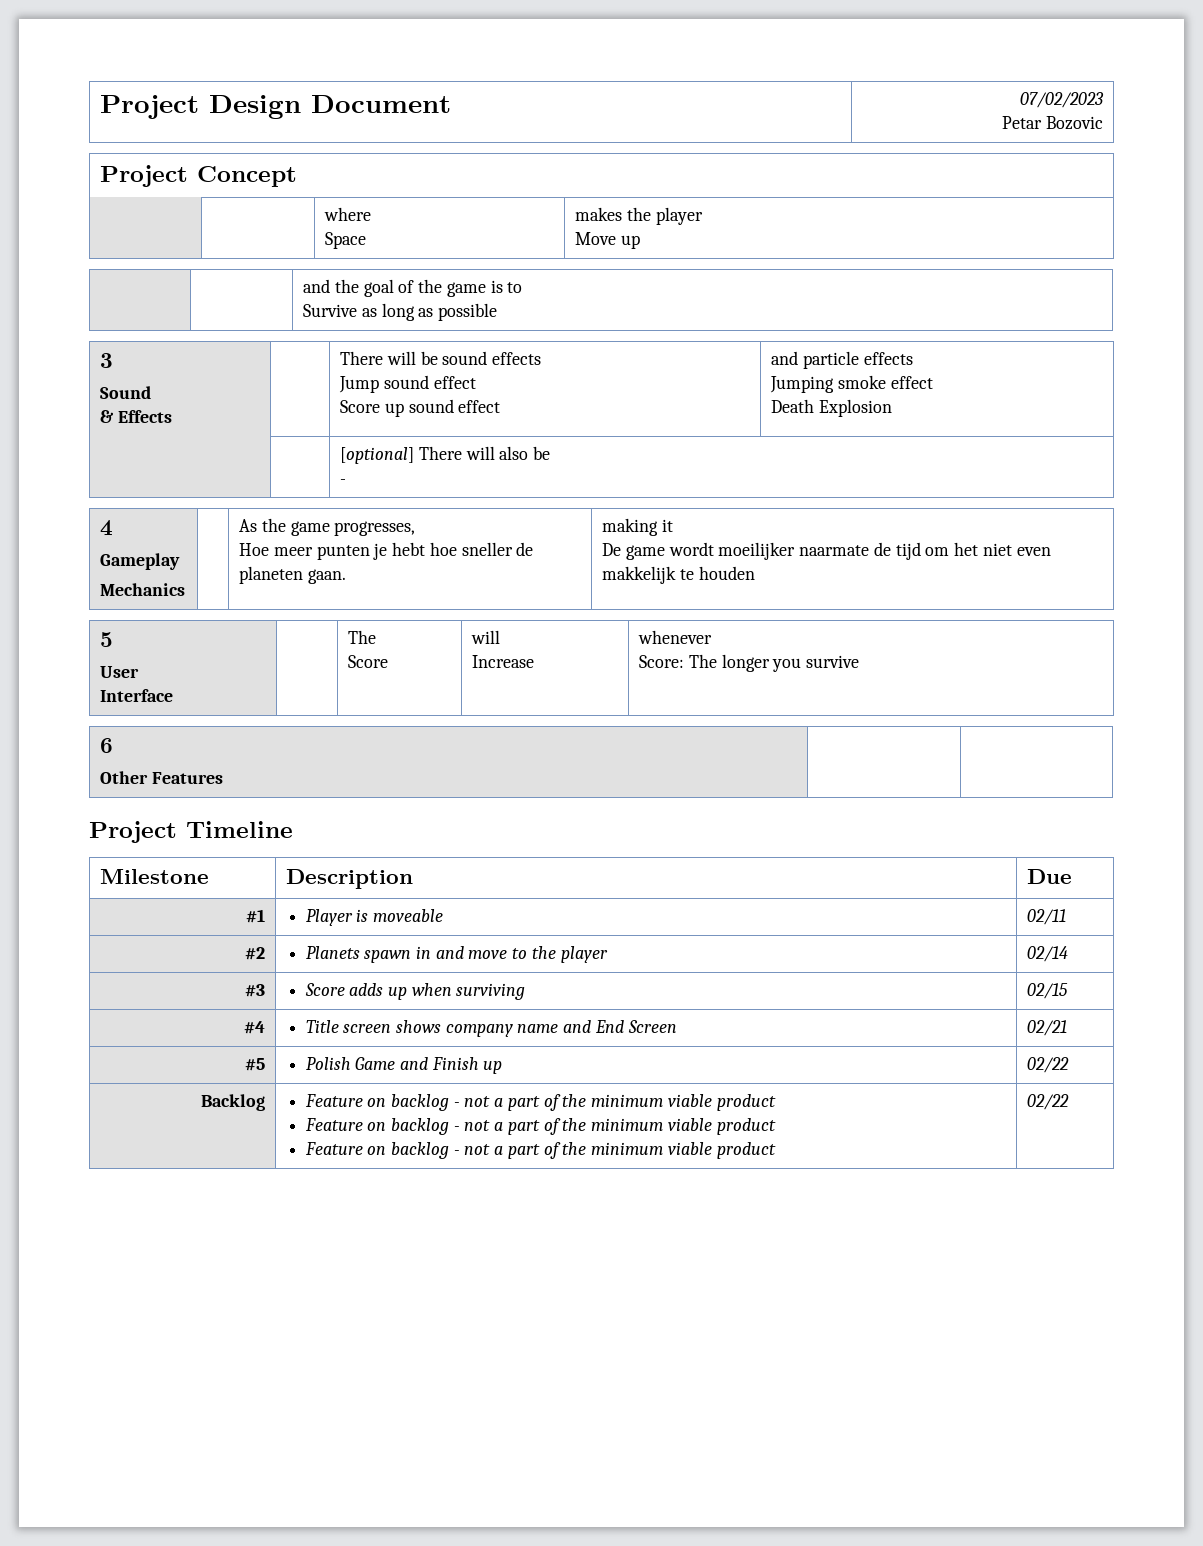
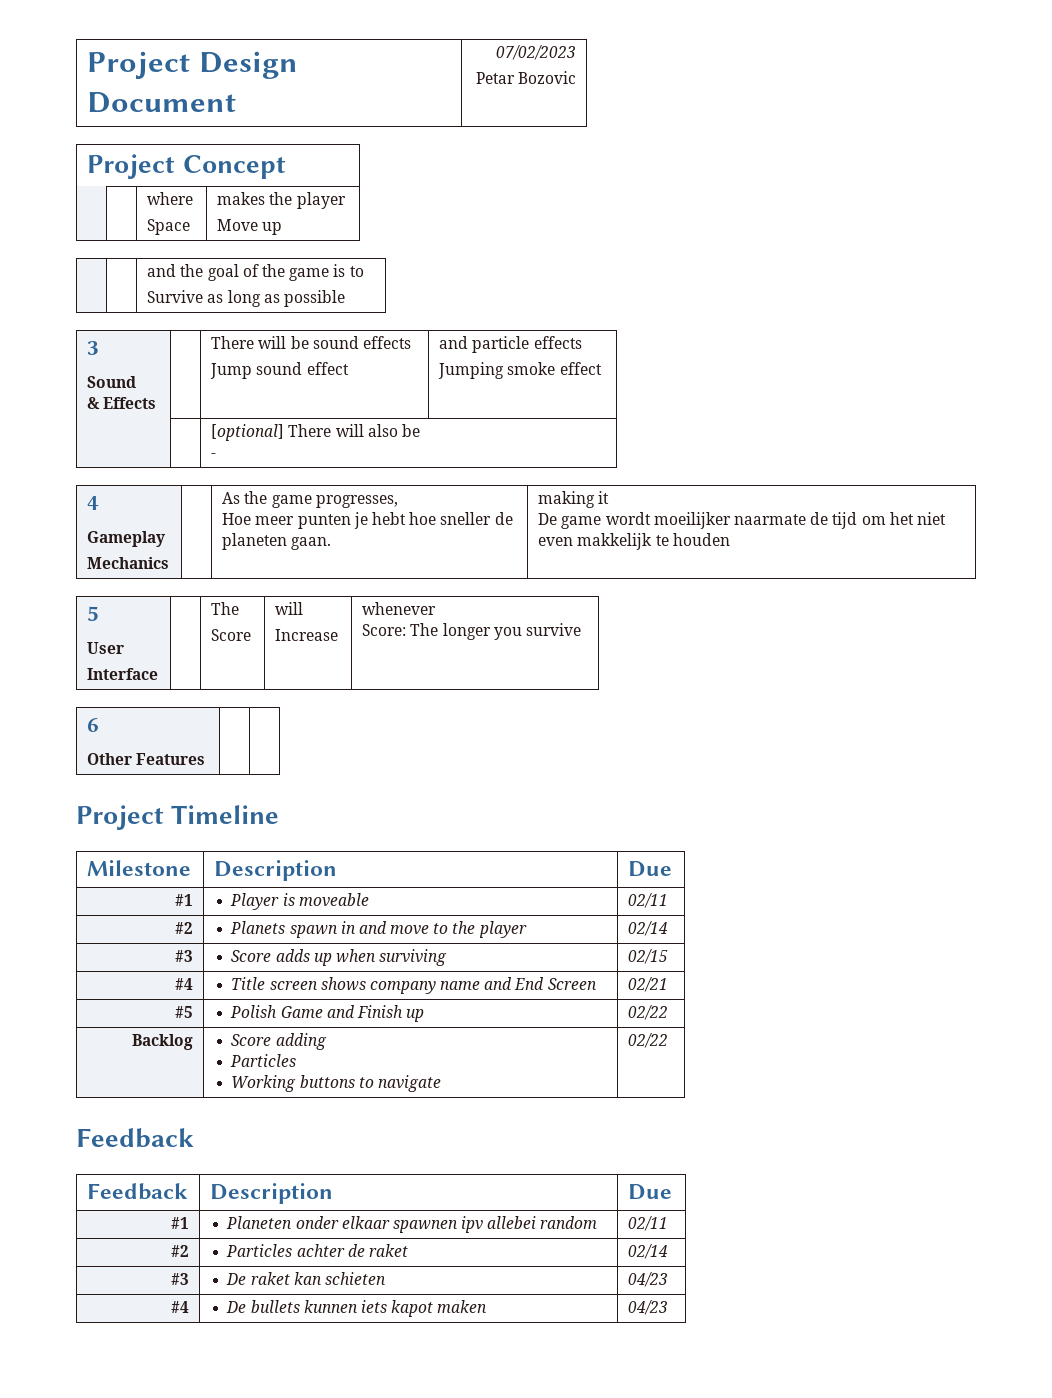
[340,399,501,417] // Score up sound effect -> (349, 368) none
[771,399,893,417] // Death Explosion -> (602, 368) none
[304,1094,776,1111] [304,1118,776,1135] [304,1142,776,1159] [1027,1094,1070,1110] Feature on backlog - not a part of the minimum viable product // Feature on backlog - not a part of the minimum viable product // Feature on backlog - not a part of the minimum viable product | 02/22 -> [231,1033,327,1050] [230,1054,297,1067] [231,1075,441,1092] [628,1033,669,1048] [76,1128,194,1148] [87,1183,189,1200] [210,1183,334,1204] [628,1184,673,1200] [170,1217,189,1229] [226,1216,598,1233] [628,1216,669,1231] [170,1245,189,1257] [226,1244,408,1257] [628,1244,669,1259] [170,1273,189,1285] [226,1272,386,1285] [628,1272,669,1287] [170,1301,189,1313] [226,1300,488,1317] [628,1300,669,1315] Score adding // Particles // Working buttons to navigate | 02/22 // Feedback // Feedback | Description | Due // #1 | Planeten onder elkaar spawnen ipv allebei random | 02/11 // #2 | Particles achter de raket | 02/14 // #3 | De raket kan schieten | 04/23 // #4 | De bullets kunnen iets kapot maken | 04/23

